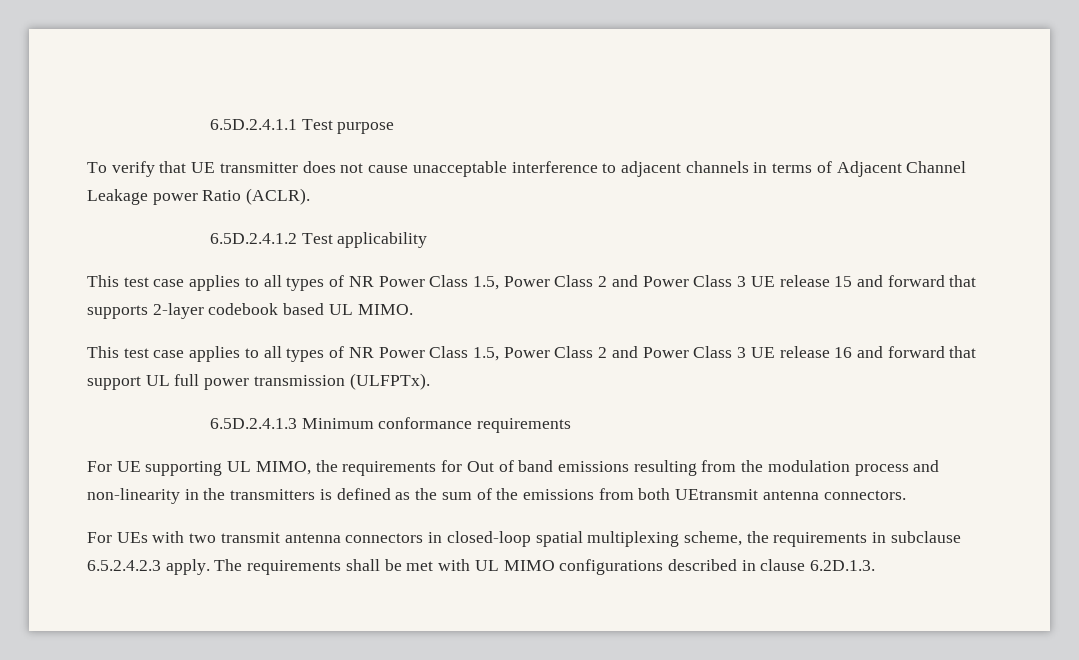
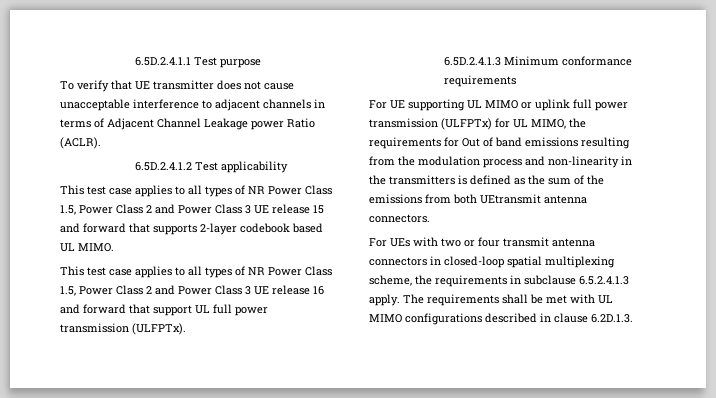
(252, 466) none -> [485,99,628,111] [369,118,528,130] MIMO or uplink full power transmission (ULFPTx) for UL
(217, 538) none -> [464,237,500,247] or four
[87,560,161,571] 6.5.2.4.2.3 -> [579,276,629,285] 6.5.2.4.1.3

